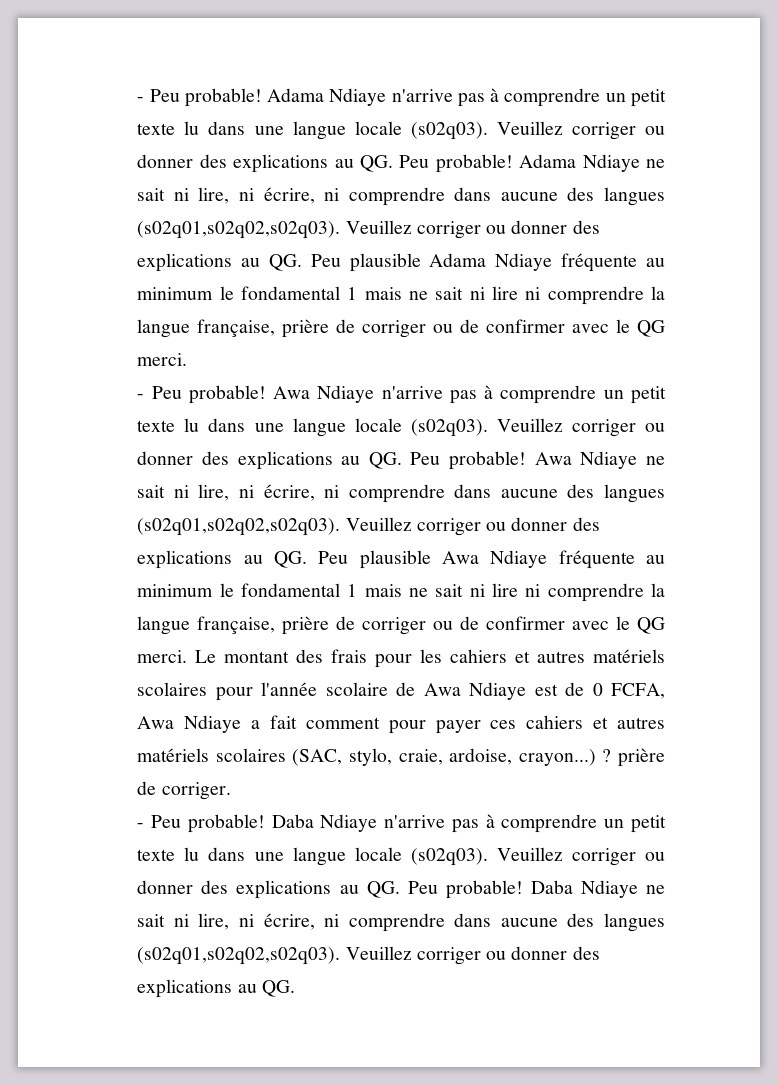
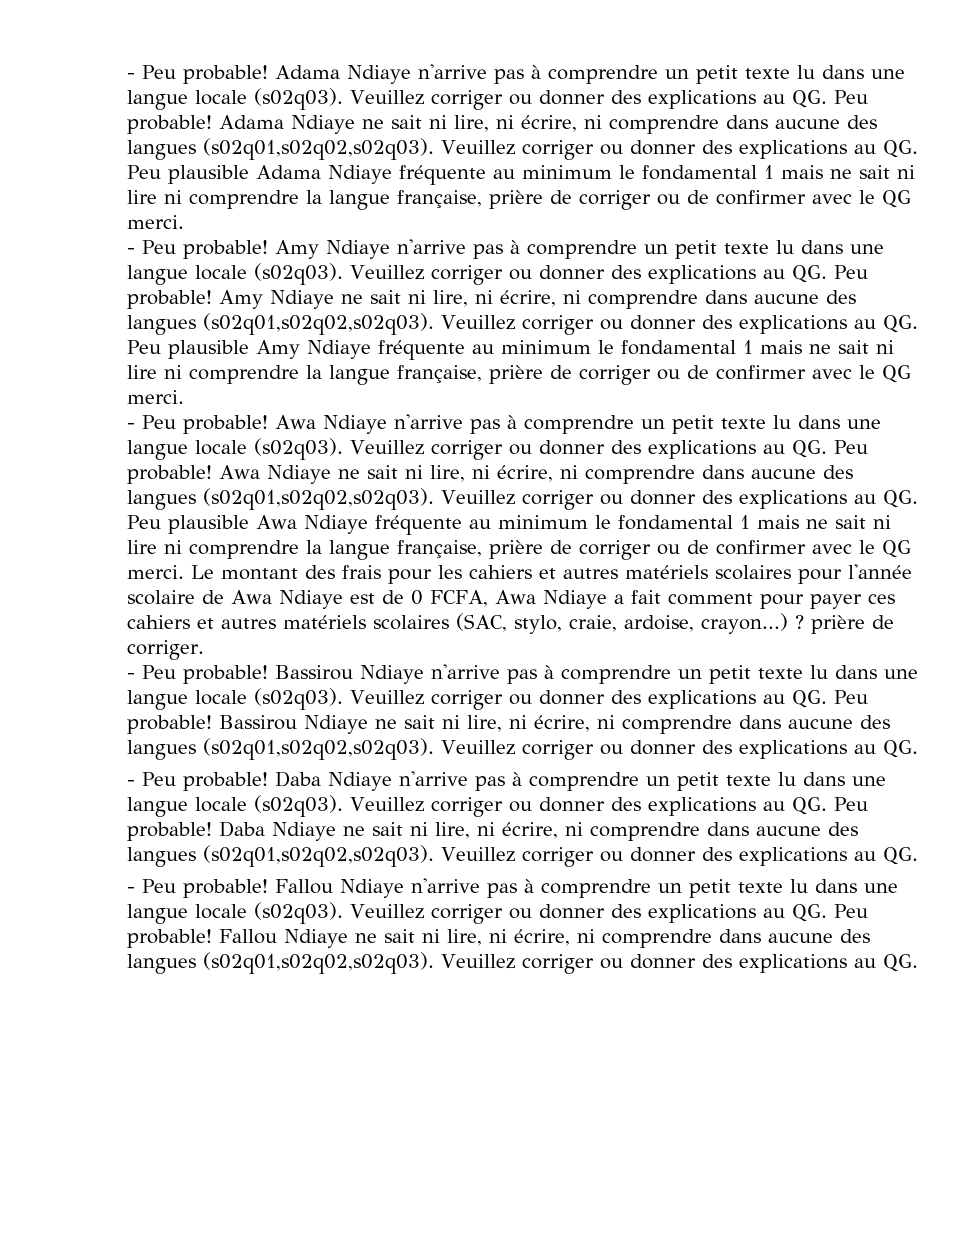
(188, 359) none -> [127,239,885,259] [127,263,869,285] [127,290,857,309] [127,313,919,335] [127,340,895,360] [127,365,912,385] [127,390,185,404] // - Peu probable! Amy Ndiaye n'arrive pas à comprendre un petit texte lu dans une langue locale (s02q03). Veuillez corriger ou donner des explications au QG. Peu probable! Amy Ndiaye ne sait ni lire, ni écrire, ni comprendre dans aucune des langues (s02q01,s02q02,s02q03). Veuillez corriger ou donner des explications au QG. Peu plausible Amy Ndiaye fréquente au minimum le fondamental 1 mais ne sait ni lire ni comprendre la langue française, prière de corriger ou de confirmer avec le QG merci.
(231, 791) none -> [127,664,919,684] [127,688,869,710] [127,715,891,734] [127,738,919,760] // - Peu probable! Bassirou Ndiaye n'arrive pas à comprendre un petit texte lu dans une langue locale (s02q03). Veuillez corriger ou donner des explications au QG. Peu probable! Bassirou Ndiaye ne sait ni lire, ni écrire, ni comprendre dans aucune des langues (s02q01,s02q02,s02q03). Veuillez corriger ou donner des explications au QG.
(295, 988) none -> [127,878,899,898] [127,902,869,924] [127,929,871,948] [127,952,919,974] // - Peu probable! Fallou Ndiaye n'arrive pas à comprendre un petit texte lu dans une langue locale (s02q03). Veuillez corriger ou donner des explications au QG. Peu probable! Fallou Ndiaye ne sait ni lire, ni écrire, ni comprendre dans aucune des langues (s02q01,s02q02,s02q03). Veuillez corriger ou donner des explications au QG.

